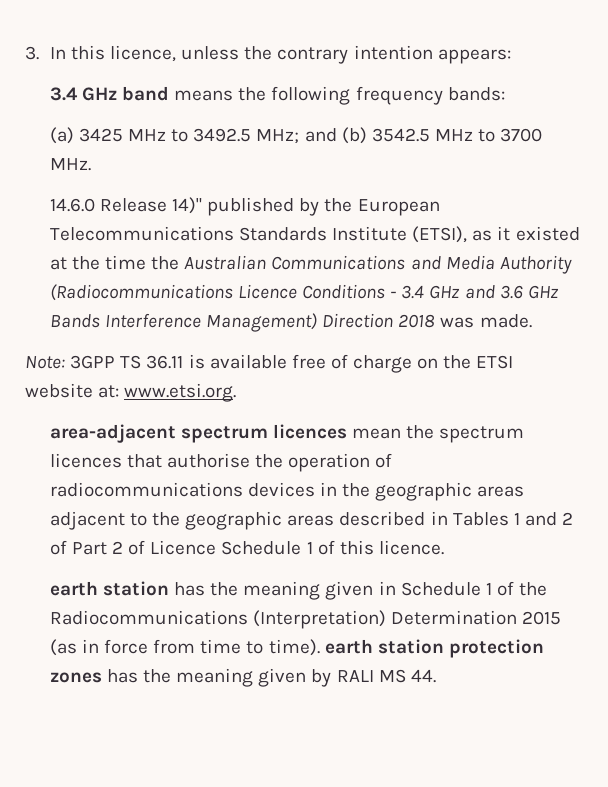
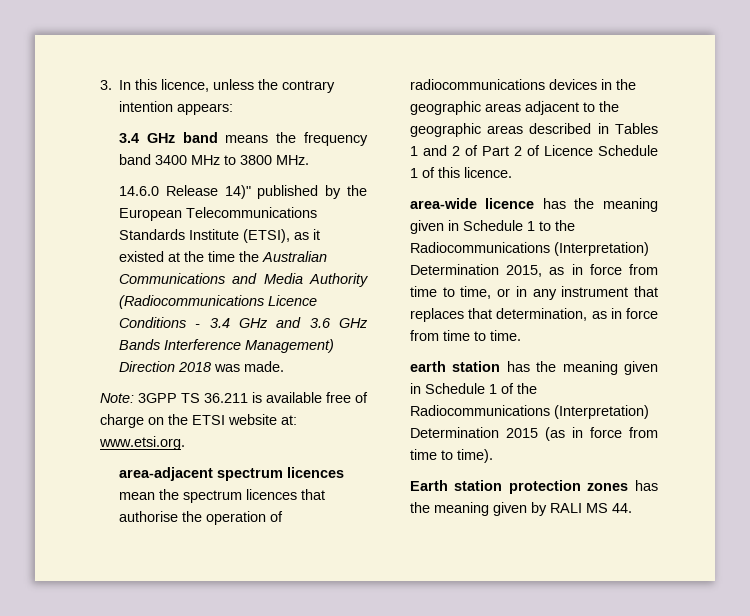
[271,86,505,105] [49,127,543,144] following frequency bands: // (a) 3425 MHz to 3492.5 MHz; and (b) 3542.5 MHz to 3700 -> [304,132,368,146] [118,154,272,165] frequency band 3400 MHz to 3800
[146,355,184,369] 36.11 -> [204,393,248,403] 36.211
(444, 547) none -> [409,198,658,212] [409,220,575,234] [409,242,649,256] [409,264,658,277] [409,286,658,300] [409,308,658,322] [409,330,521,341] // area-wide licence has the meaning given in Schedule 1 to the Radiocommunications (Interpretation) Determination 2015, as in force from time to time, or in any instrument that replaces that determination, as in force from time to time.
[324,639,373,654] earth -> [409,480,448,491] // Earth

